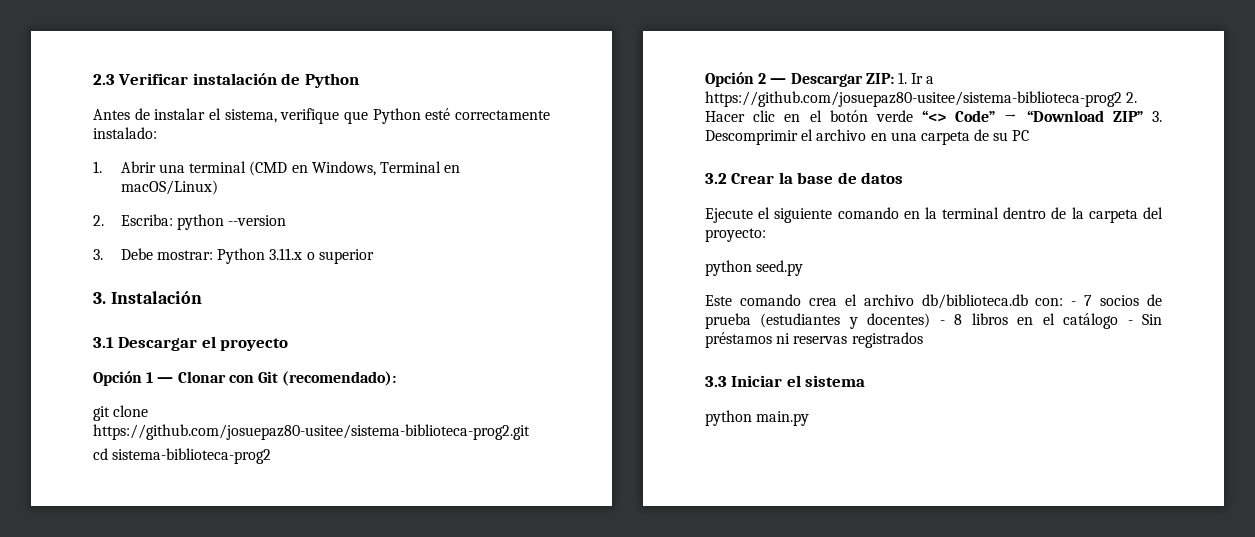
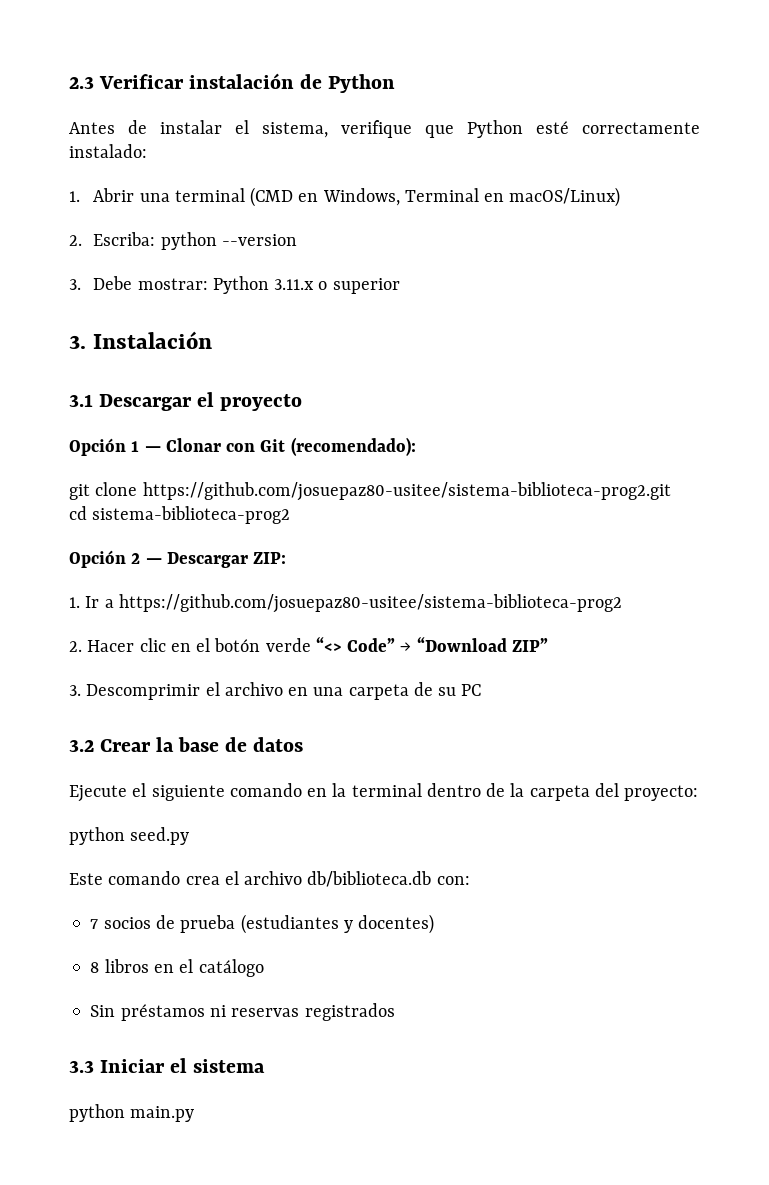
(894, 78) none -> (287, 558) //
(1122, 99) none -> (622, 603) //
(1143, 116) none -> (548, 645) //
[1071,301,1077,306] - -> (470, 880) //
[939,320,945,325] - -> (435, 924) //
[1127,320,1133,325] - -> (264, 968) //

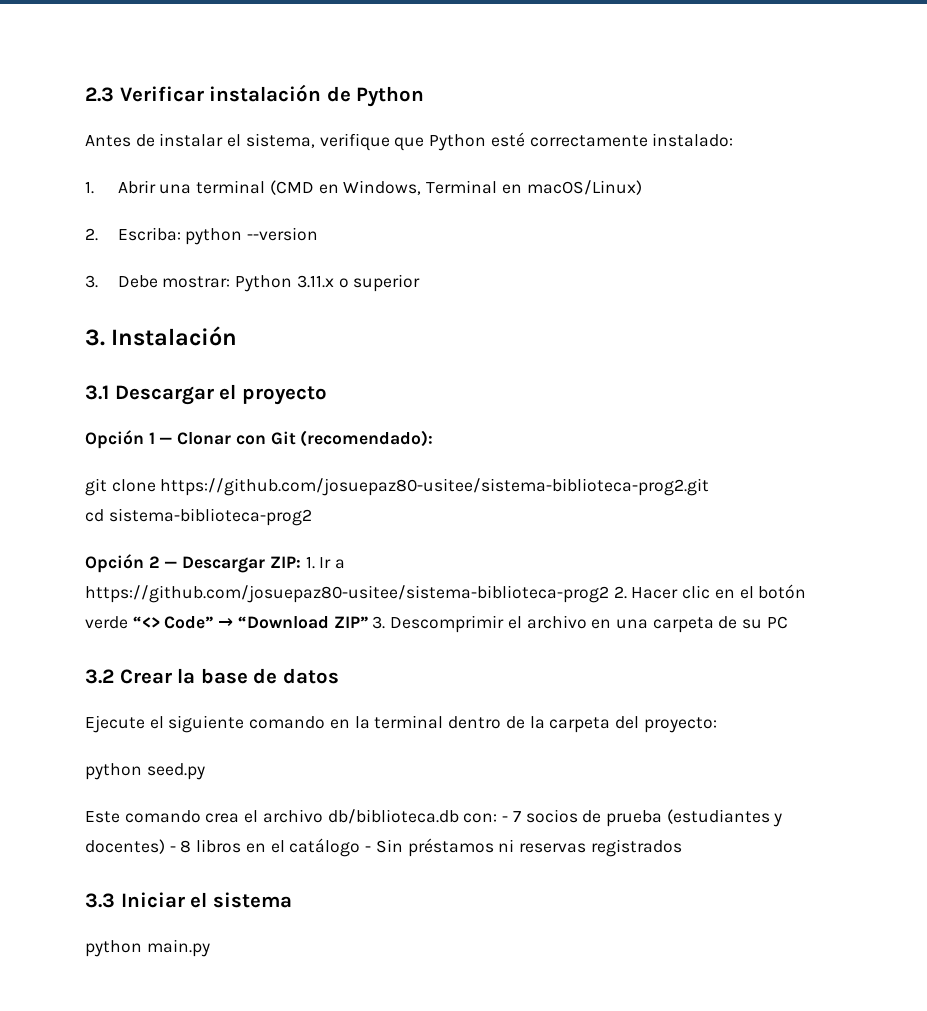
(287, 558) // -> (301, 562) none
(622, 603) // -> (609, 594) none
(548, 645) // -> (368, 622) none
(470, 880) // -> [502,816,509,822] -
(435, 924) // -> [169,846,176,852] -
(264, 968) // -> [365,846,372,852] -

